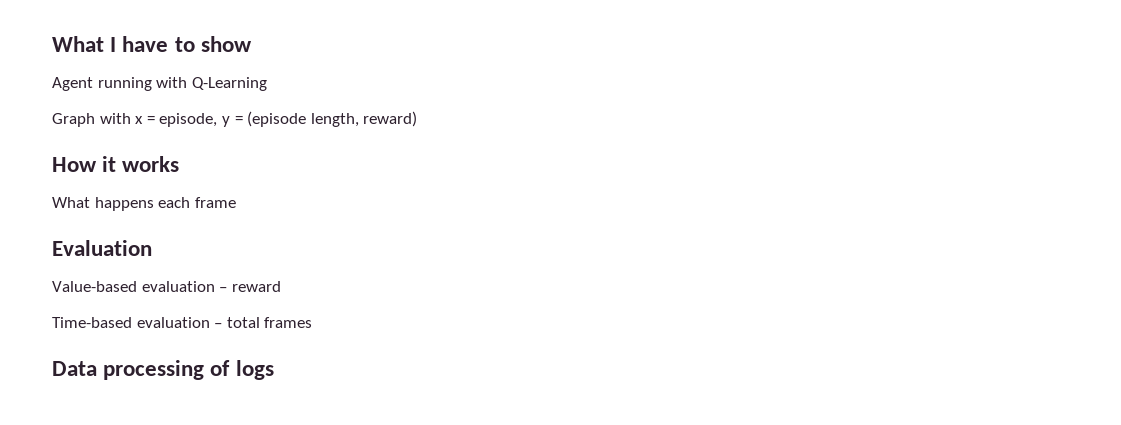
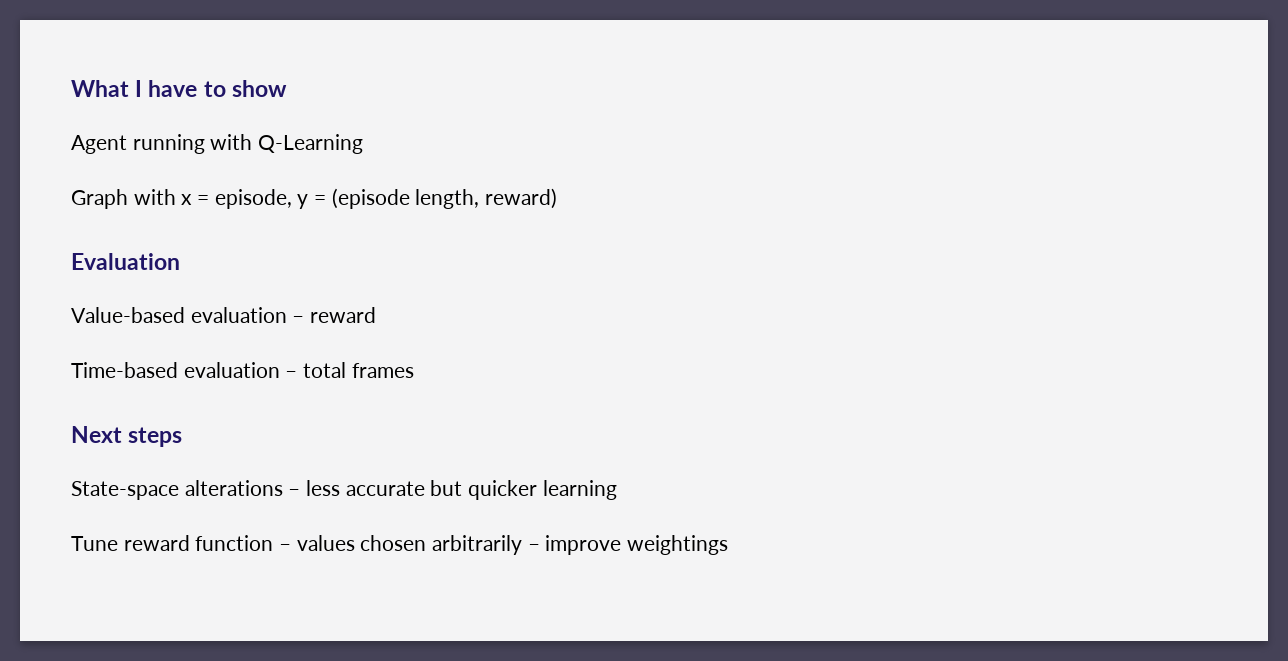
[52,156,180,172] [52,197,236,211] // How it works // What happens each frame -> (558, 198) none
[52,360,274,380] Data processing of logs -> [71,426,183,447] [71,480,617,500] [71,535,729,555] Next steps // State-space alterations – less accurate but quicker learning // Tune reward function – values chosen arbitrarily – improve weightings

